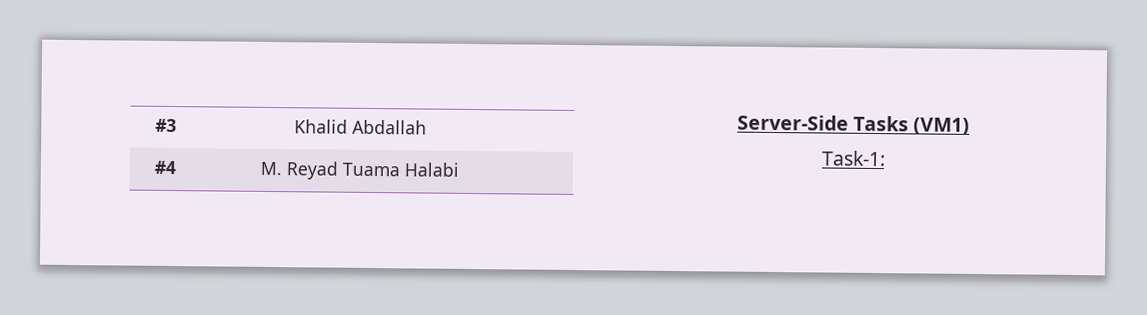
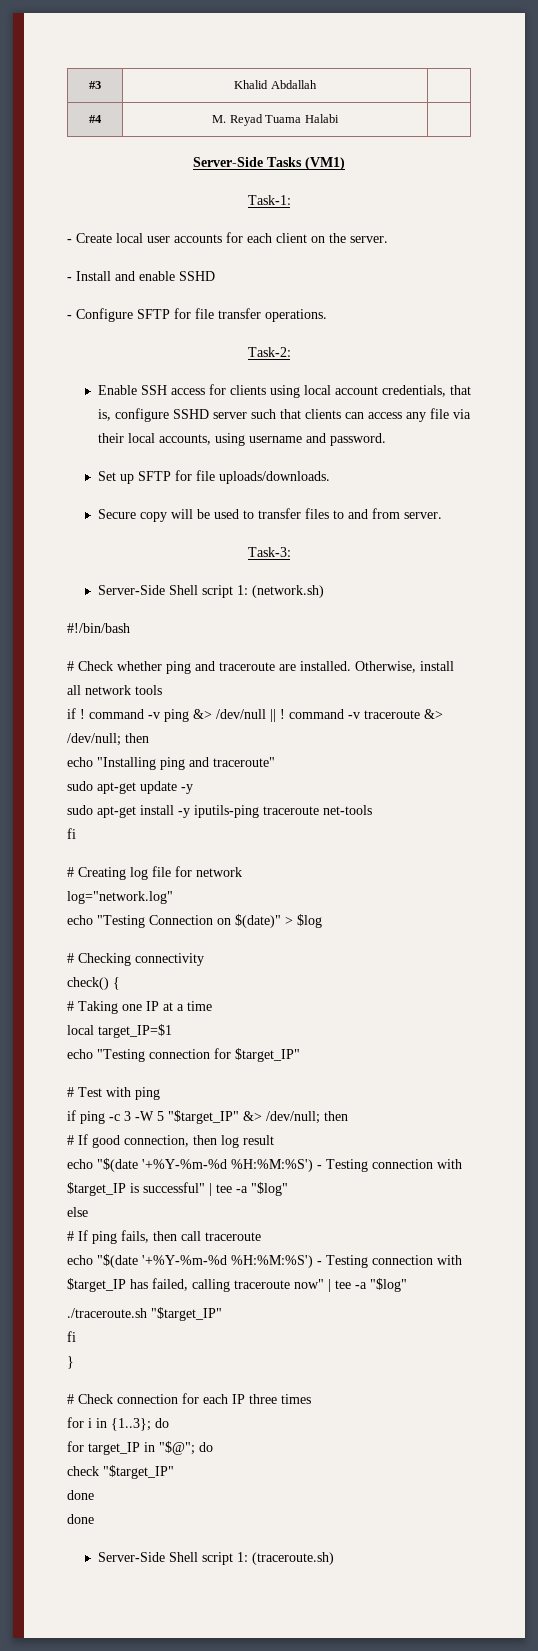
(886, 158) none -> [67,232,388,243] [67,271,215,281] [67,308,327,322] [247,347,291,357] [97,384,471,398] [97,408,471,422] [97,433,386,446] [97,470,330,484] [97,508,442,522] [247,547,291,557] [97,585,324,598] [67,623,130,633] [67,661,454,674] [67,685,162,695] [67,708,443,722] [67,733,149,746] [67,757,275,770] [67,781,193,794] [67,805,372,818] [67,828,76,839] [67,866,242,880] [67,891,173,904] [67,914,322,928] [67,953,204,966] [67,977,120,990] [67,1001,212,1014] [67,1024,172,1038] [67,1048,300,1062] [67,1087,160,1100] [67,1110,348,1124] [67,1134,274,1148] [67,1158,462,1172] [67,1182,288,1196] [67,1207,88,1217] [67,1230,261,1244] [67,1254,462,1268] [67,1278,407,1292] [67,1307,222,1321] [67,1331,76,1342] [67,1356,74,1369] [67,1393,311,1404] [67,1417,169,1431] [67,1441,213,1455] [67,1465,174,1479] [67,1490,94,1500] [67,1514,94,1524] [97,1552,334,1565] // - Create local user accounts for each client on the server. // - Install and enable SSHD // - Configure SFTP for file transfer operations. // Task-2: // Enable SSH access for clients using local account credentials, that is, configure SSHD server such that clients can access any file via their local accounts, using username and password. // Set up SFTP for file uploads/downloads. // Secure copy will be used to transfer files to and from server. // Task-3: // Server-Side Shell script 1: (network.sh) // #!/bin/bash // # Check whether ping and traceroute are installed. Otherwise, install all network tools // if ! command -v ping &> /dev/null || ! command -v traceroute &> /dev/null; then // echo "Installing ping and traceroute" // sudo apt-get update -y // sudo apt-get install -y iputils-ping traceroute net-tools // fi // # Creating log file for network // log="network.log" // echo "Testing Connection on $(date)" > $log // # Checking connectivity // check() { // # Taking one IP at a time // local target_IP=$1 // echo "Testing connection for $target_IP" // # Test with ping // if ping -c 3 -W 5 "$target_IP" &> /dev/null; then // # If good connection, then log result // echo "$(date '+%Y-%m-%d %H:%M:%S') - Testing connection with $target_IP is successful" | tee -a "$log" // else // # If ping fails, then call traceroute // echo "$(date '+%Y-%m-%d %H:%M:%S') - Testing connection with $target_IP has failed, calling traceroute now" | tee -a "$log" // ./traceroute.sh "$target_IP" // fi // } // # Check connection for each IP three times // for i in {1..3}; do // for target_IP in "$@"; do // check "$target_IP" // done // done // Server-Side Shell script 1: (traceroute.sh)

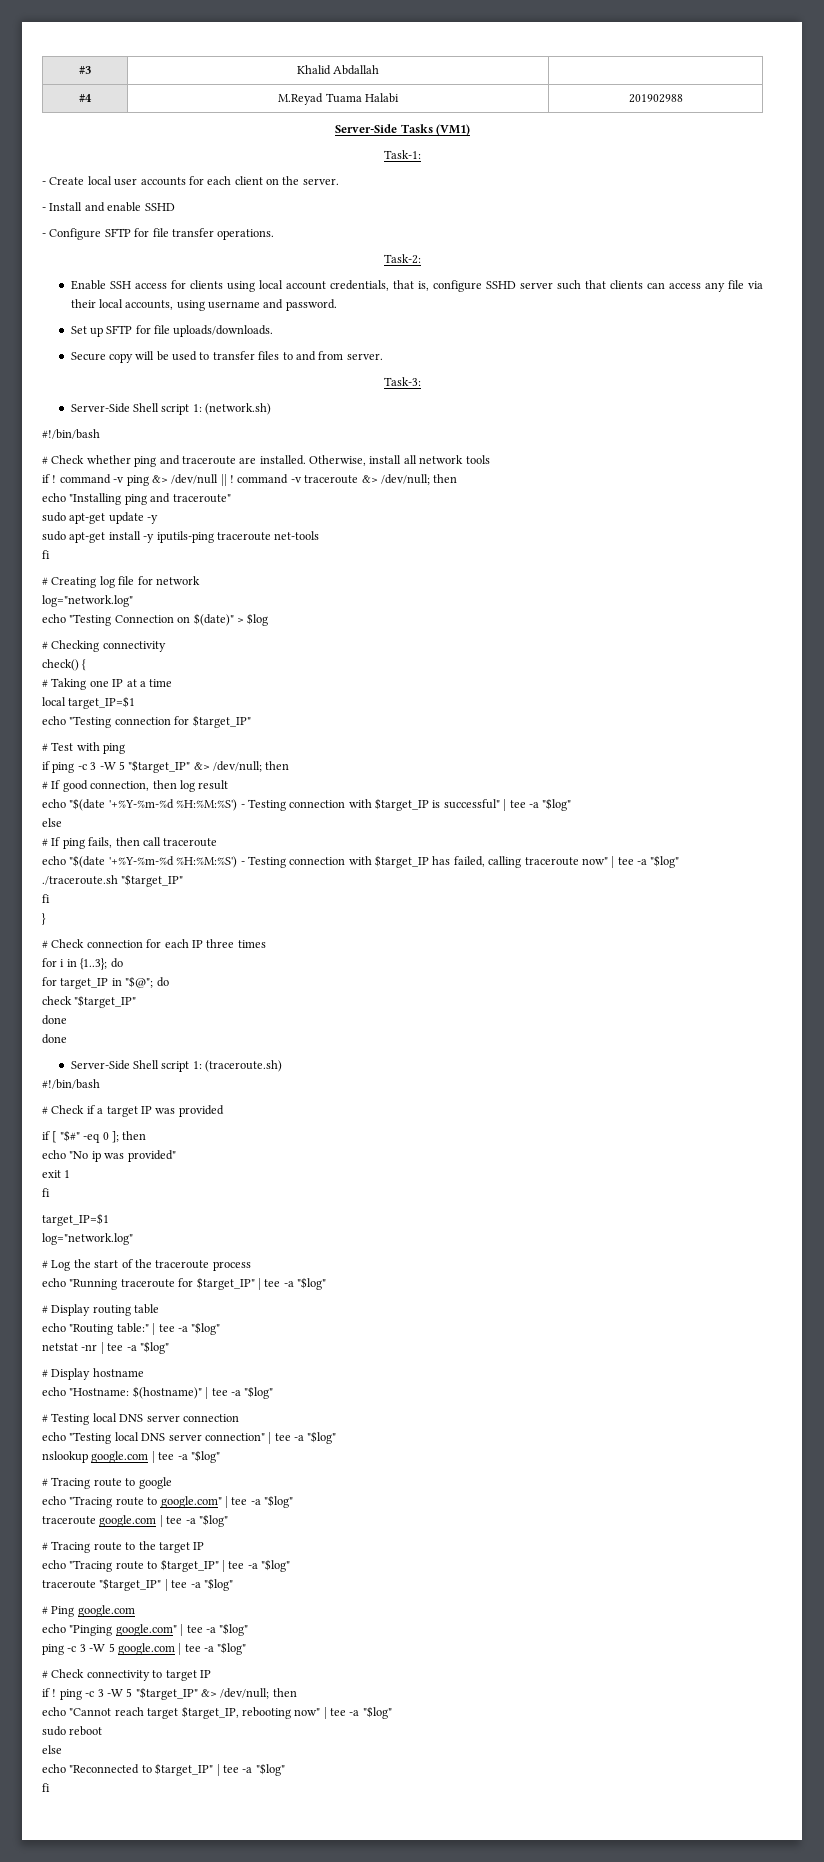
[212,114,263,126] M. Reyad -> [278,93,324,105] M.Reyad
(339, 118) none -> [628,94,683,103] 201902988
(334, 1558) none -> [42,1079,100,1089] [42,1105,224,1117] [42,1130,147,1143] [42,1150,176,1162] [42,1170,71,1178] [42,1188,50,1197] [42,1213,109,1226] [42,1233,133,1245] [42,1259,251,1271] [42,1277,326,1290] [42,1304,160,1316] [42,1322,221,1335] [42,1341,169,1354] [42,1368,144,1380] [42,1386,274,1399] [42,1413,239,1425] [42,1431,337,1444] [42,1450,220,1463] [42,1477,172,1489] [42,1495,293,1508] [42,1514,228,1527] [42,1541,205,1553] [42,1559,290,1572] [42,1578,233,1591] [42,1605,135,1617] [42,1623,249,1636] [42,1642,247,1655] [42,1669,211,1681] [42,1687,297,1700] [42,1706,392,1719] [42,1726,103,1736] [42,1745,62,1754] [42,1763,285,1776] [42,1783,50,1792] // #!/bin/bash // # Check if a target IP was provided // if [ "$#" -eq 0 ]; then // echo "No ip was provided" // exit 1 // fi // target_IP=$1 // log="network.log" // # Log the start of the traceroute process // echo "Running traceroute for $target_IP" | tee -a "$log" // # Display routing table // echo "Routing table:" | tee -a "$log" // netstat -nr | tee -a "$log" // # Display hostname // echo "Hostname: $(hostname)" | tee -a "$log" // # Testing local DNS server connection // echo "Testing local DNS server connection" | tee -a "$log" // nslookup google.com | tee -a "$log" // # Tracing route to google // echo "Tracing route to google.com" | tee -a "$log" // traceroute google.com | tee -a "$log" // # Tracing route to the target IP // echo "Tracing route to $target_IP" | tee -a "$log" // traceroute "$target_IP" | tee -a "$log" // # Ping google.com // echo "Pinging google.com" | tee -a "$log" // ping -c 3 -W 5 google.com | tee -a "$log" // # Check connectivity to target IP // if ! ping -c 3 -W 5 "$target_IP" &> /dev/null; then // echo "Cannot reach target $target_IP, rebooting now" | tee -a "$log" // sudo reboot // else // echo "Reconnected to $target_IP" | tee -a "$log" // fi

